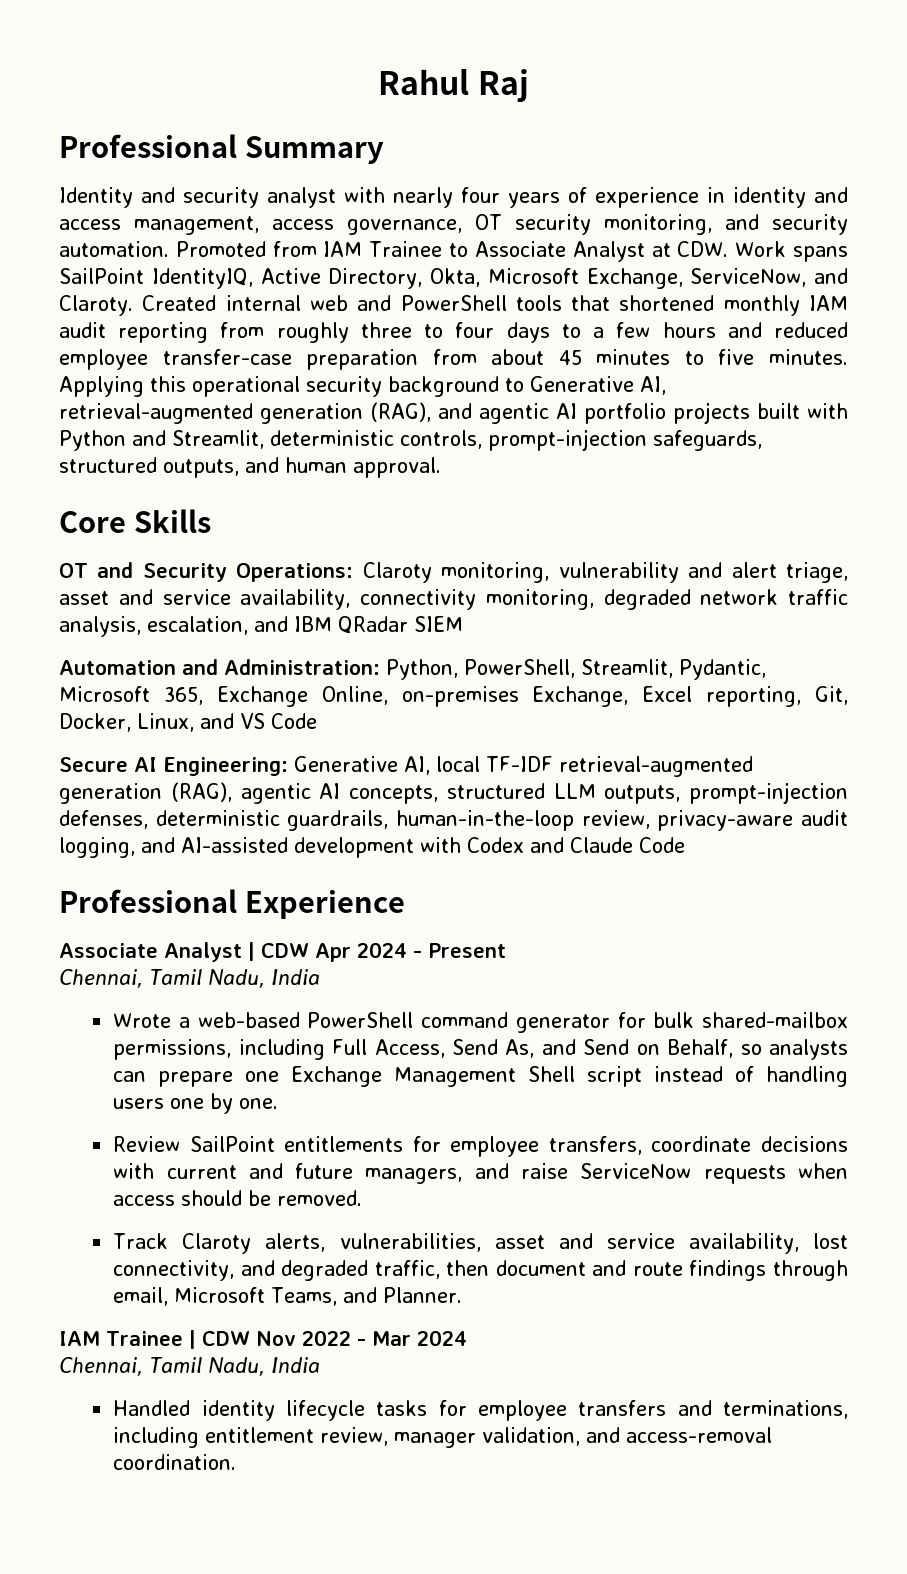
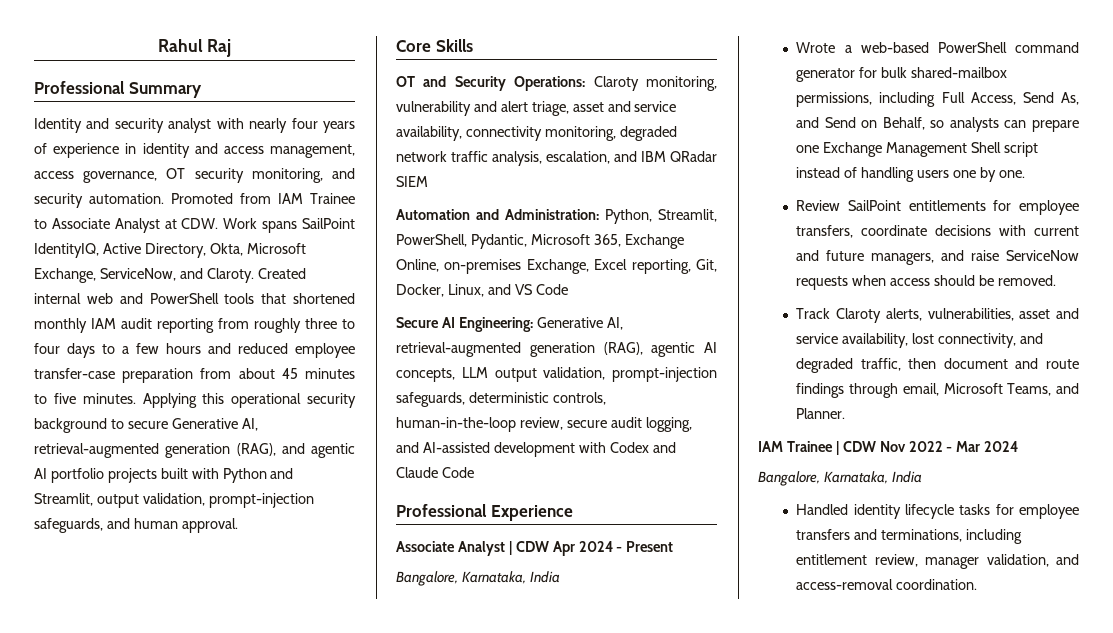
(524, 385) none -> [127,421,168,429] secure
[270,429,762,451] [59,457,239,478] deterministic controls, prompt-injection safeguards, structured outputs, -> [96,493,314,508] [34,518,103,533] output validation, prompt-injection safeguards,
[464,659,673,678] PowerShell, Streamlit, -> [658,209,717,222] [396,234,467,247] Streamlit, PowerShell,
[436,756,553,772] local TF-IDF -> (623, 323) none
[446,782,848,804] [59,810,389,831] structured LLM outputs, prompt-injection defenses, deterministic guardrails, -> [461,367,717,382] [396,392,606,407] LLM output validation, prompt-injection safeguards, deterministic controls,
[657,810,794,831] privacy-aware -> [566,420,607,428] secure
[59,969,265,988] Chennai, Tamil Nadu, -> [396,571,526,586] Bangalore, Karnataka,
[59,1357,265,1376] Chennai, Tamil Nadu, -> [758,471,888,486] Bangalore, Karnataka,

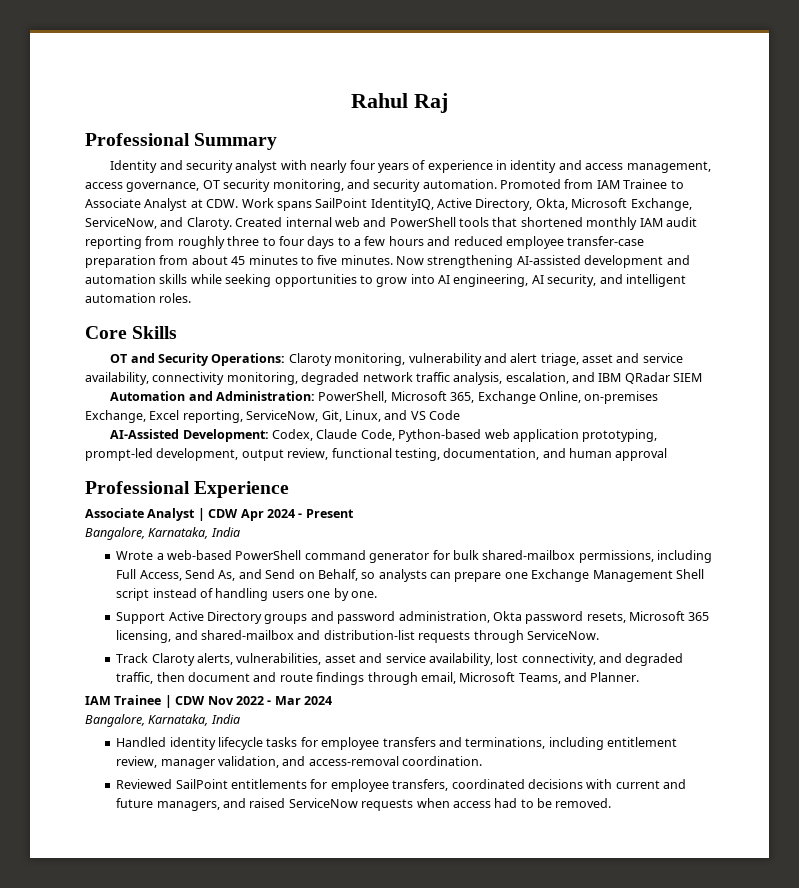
[142,393,356,408] [34,418,258,433] [34,443,355,458] [34,468,294,483] [34,493,314,508] [34,518,238,533] Applying this operational security background to secure Generative AI, retrieval-augmented generation (RAG), and agentic AI portfolio projects built with Python and Streamlit, output validation, prompt-injection safeguards, and human approval. -> [396,255,690,268] [85,274,686,287] [85,293,192,303] Now strengthening AI-assisted development and automation skills while seeking opportunities to grow into AI engineering, AI security, and intelligent automation roles.
[605,209,717,224] [396,234,527,249] Python, Streamlit, PowerShell, Pydantic, -> [318,391,388,403] PowerShell,
[696,259,717,272] [396,284,444,297] Git, Docker, -> [246,410,342,422] ServiceNow, Git,
[396,317,623,332] [396,342,717,357] [396,367,717,382] [396,392,606,407] [396,417,692,432] [396,442,676,457] [396,467,474,478] Secure AI Engineering: Generative AI, retrieval-augmented generation (RAG), agentic AI concepts, LLM output validation, prompt-injection safeguards, deterministic controls, human-in-the-loop review, secure audit logging, and AI-assisted development with Codex and Claude Code -> [110,429,658,442] [85,448,668,461] AI-Assisted Development: Codex, Claude Code, Python-based web application prototyping, prompt-led development, output review, functional testing, documentation, and human approval
[796,200,1079,215] [796,225,1079,238] [796,250,1079,265] [796,275,1056,290] Review SailPoint entitlements for employee transfers, coordinate decisions with current and future managers, and raise ServiceNow requests when access should be removed. -> [116,611,710,624] [116,630,599,643] Support Active Directory groups and password administration, Okta password resets, Microsoft 365 licensing, and shared-mailbox and distribution-list requests through ServiceNow.
(978, 584) none -> [116,779,687,792] [116,798,612,811] // Reviewed SailPoint entitlements for employee transfers, coordinated decisions with current and future managers, and raised ServiceNow requests when access had to be removed.

